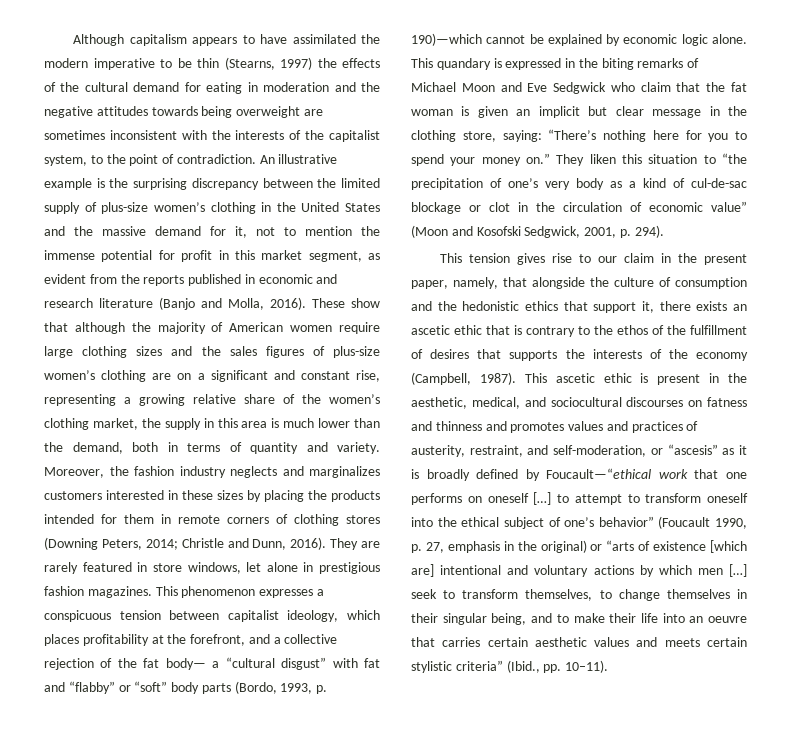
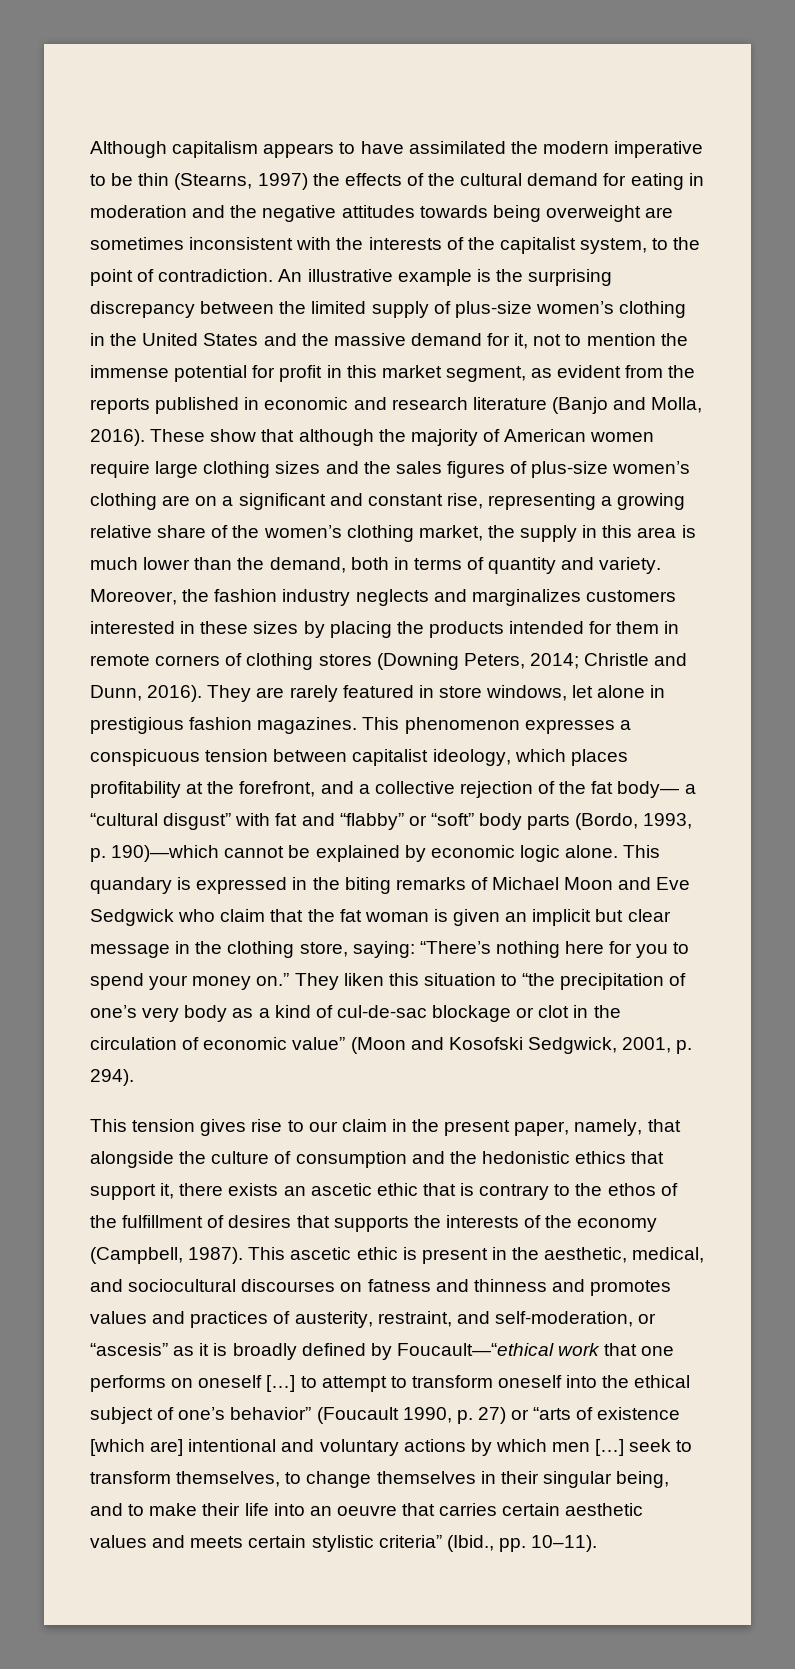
[425,540,587,553] 27, emphasis in the original) -> [477,1407,506,1424] 27)

